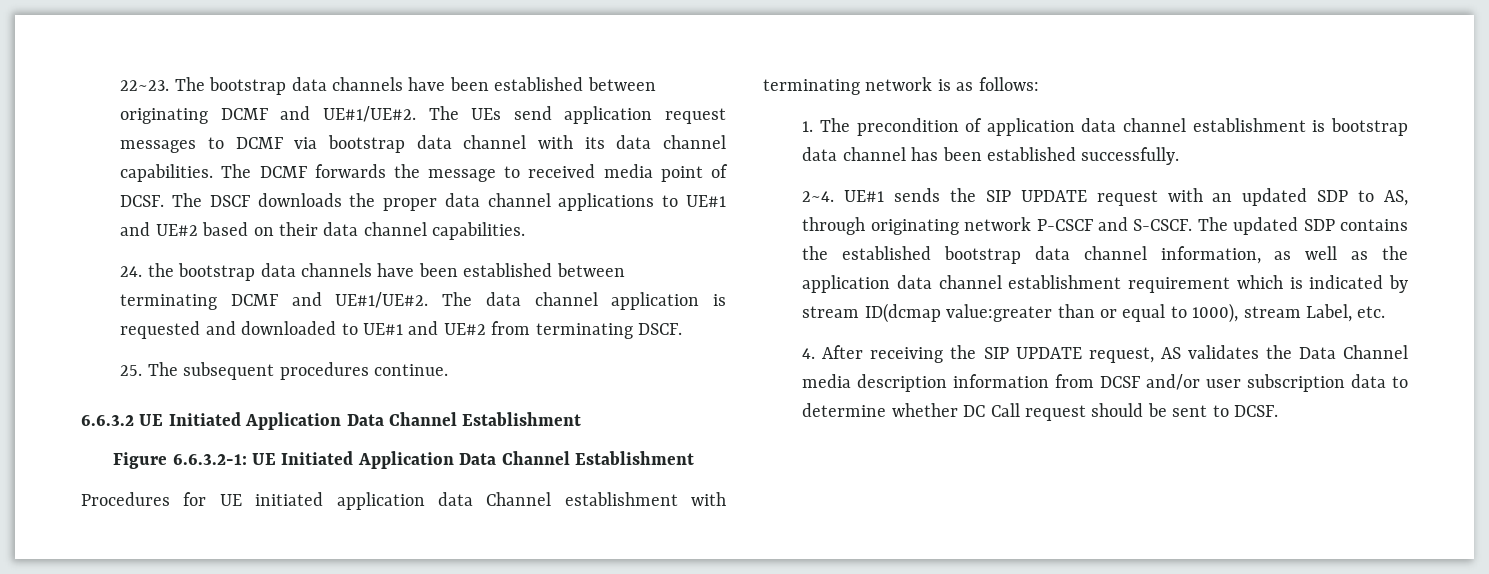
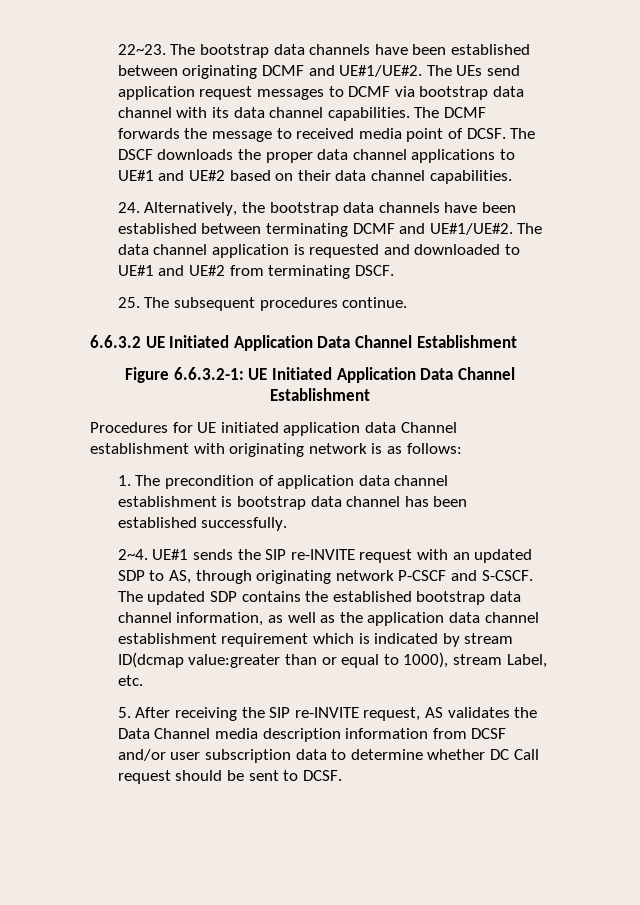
(143, 271) none -> [144,202,238,216] Alternatively,
[763,79,860,95] terminating -> [229,443,305,457] originating
[1020,190,1087,202] UPDATE -> [290,549,355,560] re-INVITE
[802,348,816,359] 4. -> [117,707,131,718] 5.
[1015,347,1082,359] UPDATE -> [294,707,359,718] re-INVITE

